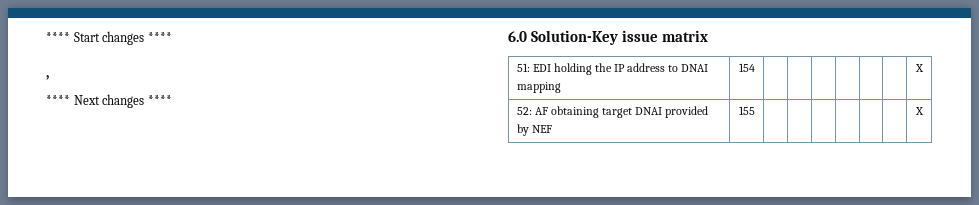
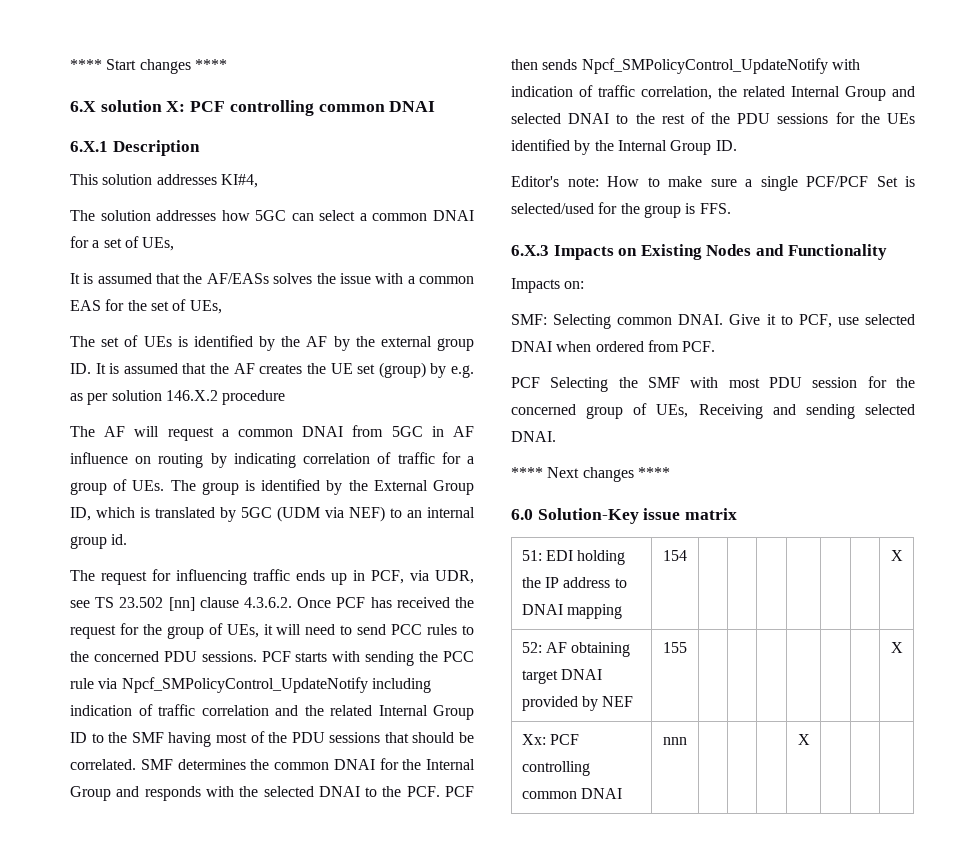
[46,75,49,80] , -> [70,100,436,116] [70,140,200,156] [70,174,258,188] [70,210,474,221] [70,236,175,251] [70,273,475,284] [70,299,222,314] [70,335,474,351] [70,362,475,378] [70,390,286,405] [70,425,474,441] [70,452,475,468] [70,479,474,495] [70,506,475,522] [70,534,128,549] [70,569,474,585] [70,597,474,611] [70,623,474,639] [70,651,475,666] [70,677,431,693] [70,704,474,720] [70,731,474,747] [70,758,475,770] [70,786,475,801] [511,58,860,74] [511,85,915,101] [511,112,915,124] [511,139,737,155] [511,176,915,191] [511,202,731,218] [511,244,887,260] [511,278,585,293] [511,314,915,329] [511,340,716,352] [511,376,915,392] [511,403,915,419] [511,431,556,442] 6.X solution X: PCF controlling common DNAI // 6.X.1 Description // This solution addresses KI#4, // The solution addresses how 5GC can select a common DNAI for a set of UEs, // It is assumed that the AF/EASs solves the issue with a common EAS for the set of UEs, // The set of UEs is identified by the AF by the external group ID. It is assumed that the AF creates the UE set (group) by e.g. as per solution 146.X.2 procedure // The AF will request a common DNAI from 5GC in AF influence on routing by indicating correlation of traffic for a group of UEs. The group is identified by the External Group ID, which is translated by 5GC (UDM via NEF) to an internal group id. // The request for influencing traffic ends up in PCF, via UDR, see TS 23.502 [nn] clause 4.3.6.2. Once PCF has received the request for the group of UEs, it will need to send PCC rules to the concerned PDU sessions. PCF starts with sending the PCC rule via Npcf_SMPolicyControl_UpdateNotify including indication of traffic correlation and the related Internal Group ID to the SMF having most of the PDU sessions that should be correlated. SMF determines the common DNAI for the Internal Group and responds with the selected DNAI to the PCF. PCF then sends Npcf_SMPolicyControl_UpdateNotify with indication of traffic correlation, the related Internal Group and selected DNAI to the rest of the PDU sessions for the UEs identified by the Internal Group ID. // Editor's note: How to make sure a single PCF/PCF Set is selected/used for the group is FFS. // 6.X.3 Impacts on Existing Nodes and Functionality // Impacts on: // SMF: Selecting common DNAI. Give it to PCF, use selected DNAI when ordered from PCF. // PCF Selecting the SMF with most PDU session for the concerned group of UEs, Receiving and sending selected DNAI.
(924, 111) none -> [521,734,580,745] [521,761,590,776] [521,788,623,799] [663,737,687,745] [797,734,810,745] // Xx: PCF controlling common DNAI | nnn | | | | X | | |

